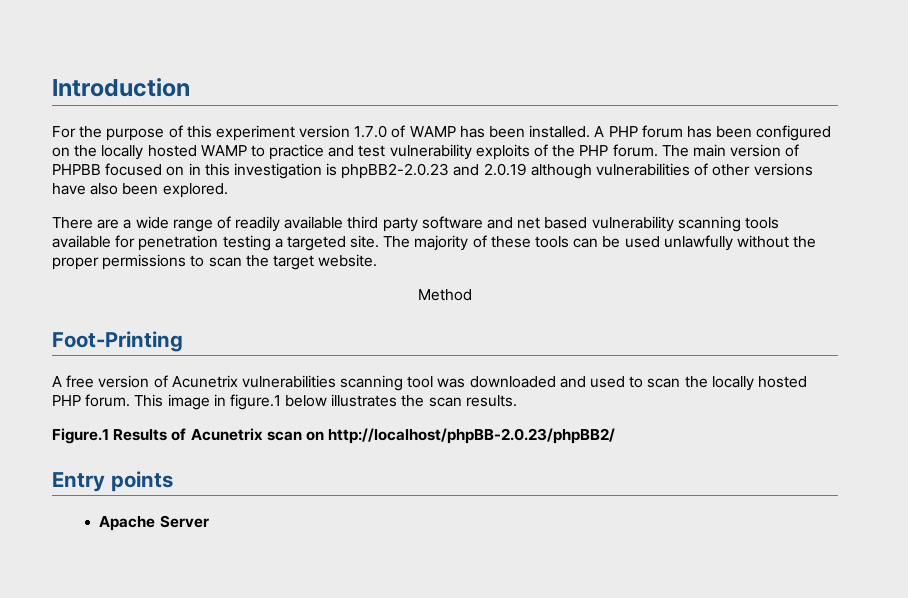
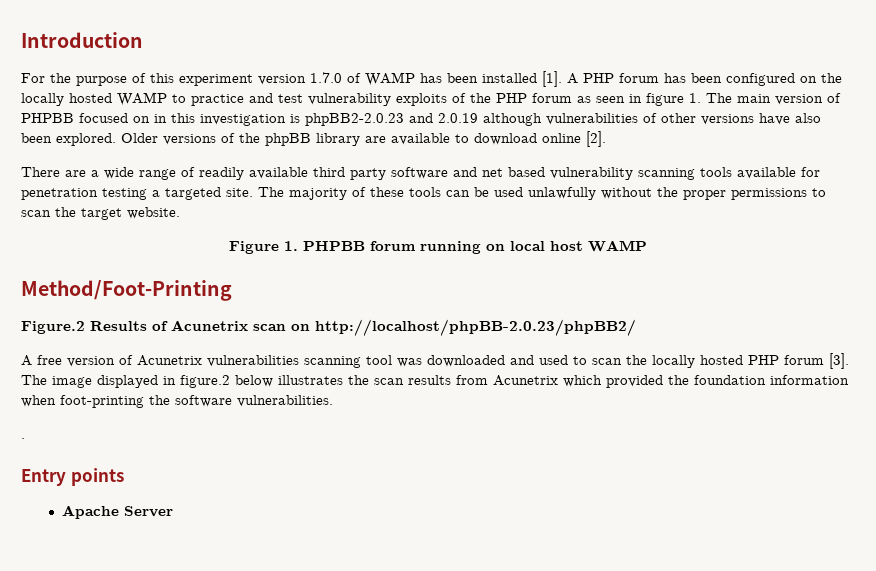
[529,125,591,138] installed. -> [482,71,562,87] installed [1].
[612,144,658,157] forum. -> [532,93,701,106] forum as seen in figure 1.
(228, 190) none -> [121,131,606,147] Older versions of the phpBB library are available to download online [2].
[418,289,472,301] [52,331,183,352] Method // Foot-Printing -> [229,240,647,254] [21,280,232,301] [21,319,636,336] Figure 1. PHPBB forum running on local host WAMP // Method/Foot-Printing // Figure.2 Results of Acunetrix scan on http://localhost/phpBB-2.0.23/phpBB2/
[85,394,517,410] [52,428,616,444] forum. This image in figure.1 below illustrates the scan results. // Figure.1 Results of Acunetrix scan on http://localhost/phpBB-2.0.23/phpBB2/ -> [784,353,849,369] [21,375,849,388] [21,395,333,408] [21,438,25,439] forum [3]. The image displayed in figure.2 below illustrates the scan results from Acunetrix which provided the foundation information when foot-printing the software vulnerabilities. // .

